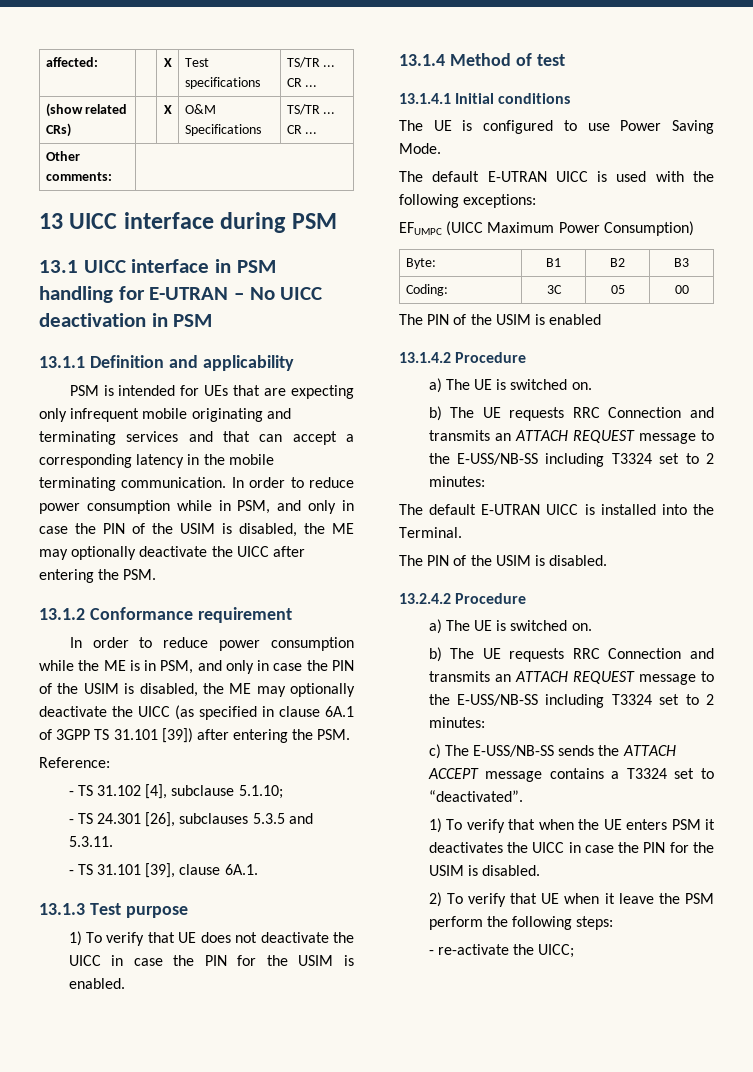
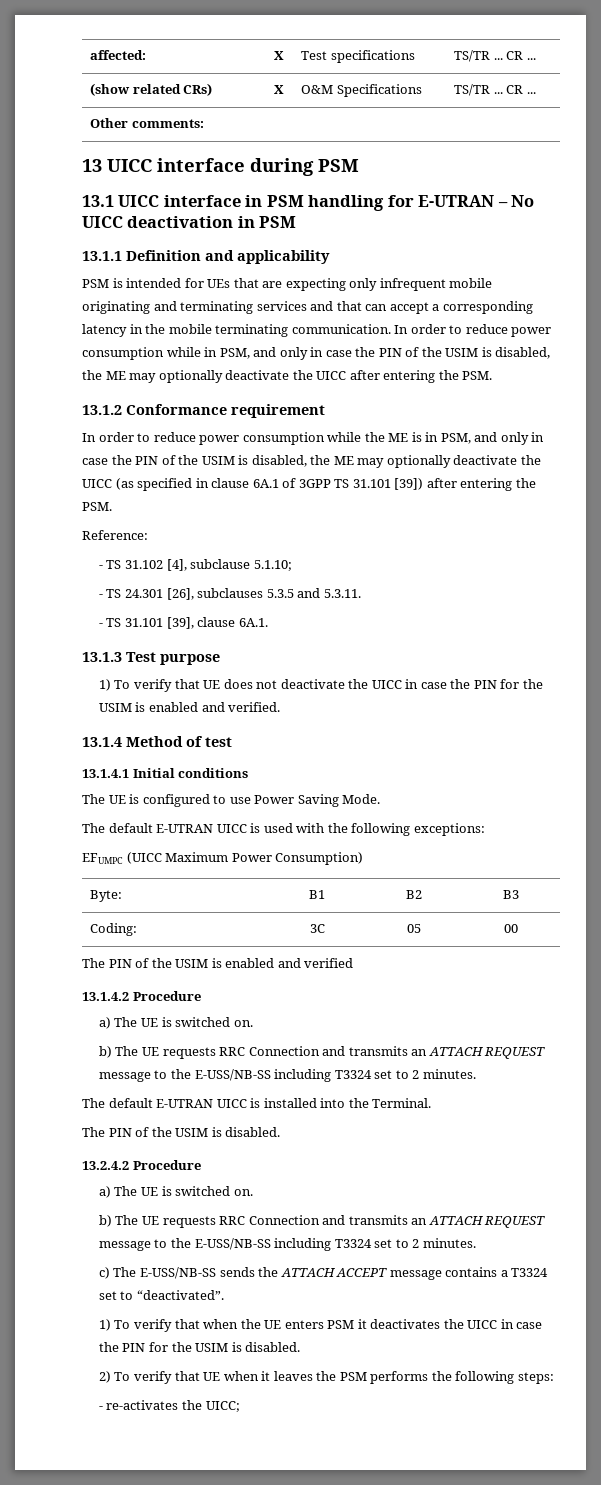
[68,978,125,989] enabled. -> [148,702,281,712] enabled and verified.
(602, 319) none -> [277,958,354,968] and verified
[428,476,485,487] minutes: -> [422,1069,476,1079] minutes.
[428,717,485,728] minutes: -> [422,1238,476,1248] minutes.
[618,893,654,904] leave -> [273,1371,313,1381] leaves
[428,916,483,930] perform -> [370,1371,429,1384] performs
[437,944,509,955] re-activate -> [106,1400,179,1410] re-activates

